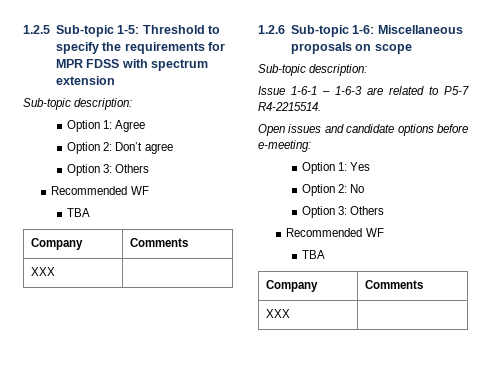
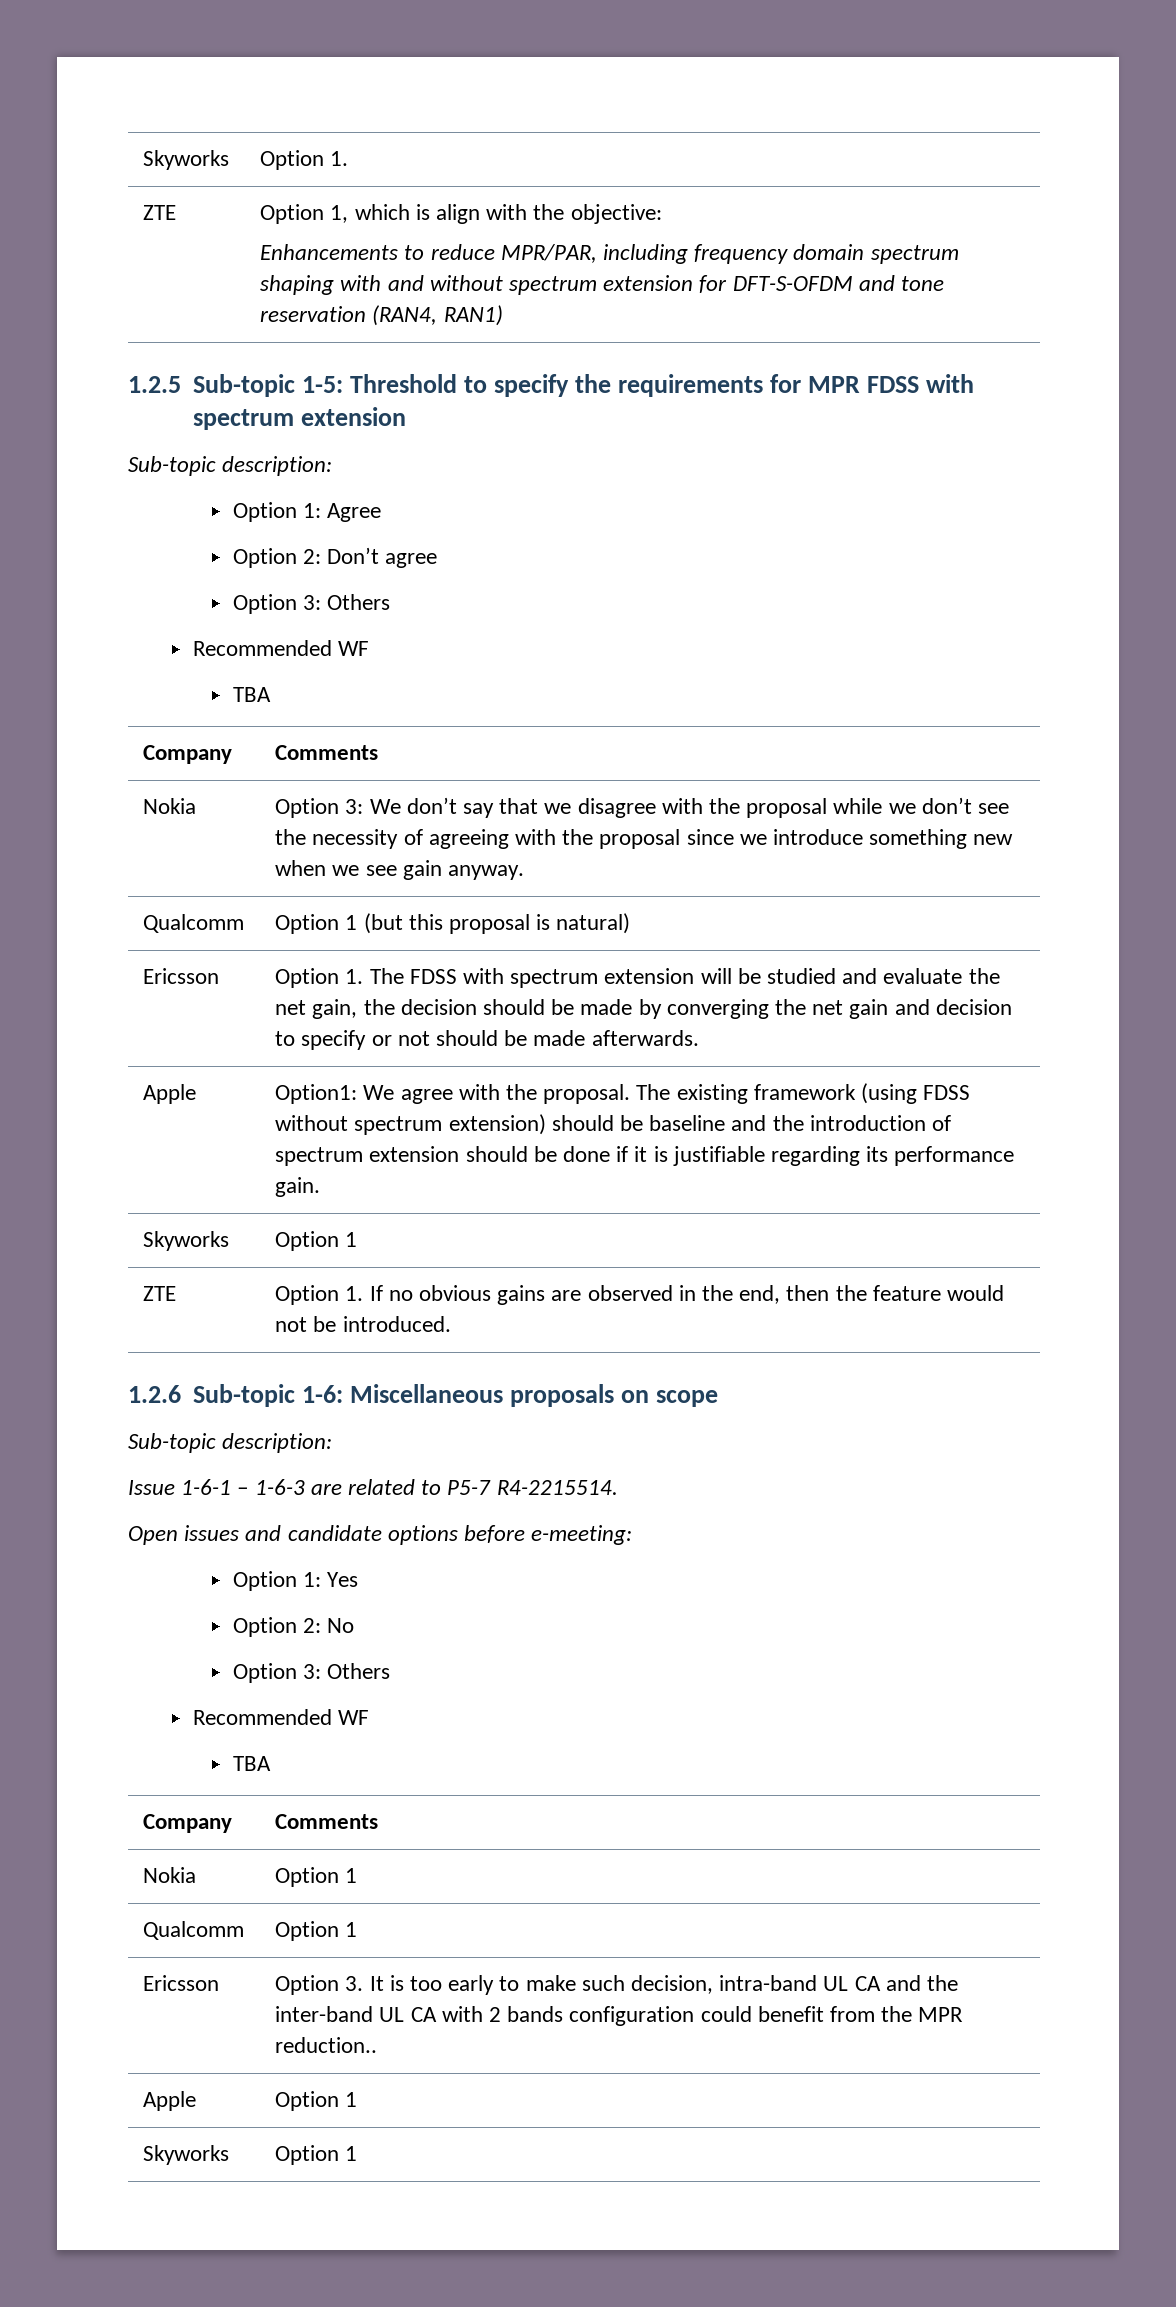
(23, 29) none -> [143,150,230,170] [260,150,349,170] [143,205,177,220] [260,204,662,224] [260,244,959,264] [260,275,945,295] [260,305,503,326] Skyworks | Option 1. // ZTE | Option 1, which is align with the objective: // Enhancements to reduce MPR/PAR, including frequency domain spectrum shaping with and without spectrum extension for DFT-S-OFDM and tone reservation (RAN4, RAN1) //
[31,267,56,276] XXX | -> [143,798,197,814] [275,797,1010,818] [275,829,1014,849] [275,860,525,880] [143,914,245,933] [275,913,631,934] [143,968,220,984] [275,968,1000,988] [275,999,1012,1019] [275,1030,699,1050] [143,1084,197,1104] [275,1083,971,1104] [275,1114,952,1135] [275,1146,1015,1166] [275,1177,321,1197] [143,1231,230,1251] [275,1231,358,1251] [143,1286,177,1301] [275,1285,1005,1305] [275,1316,451,1332] Nokia | Option 3: We don’t say that we disagree with the proposal while we don’t see the necessity of agreeing with the proposal since we introduce something new when we see gain anyway. // Qualcomm | Option 1 (but this proposal is natural) // Ericsson | Option 1. The FDSS with spectrum extension will be studied and evaluate the net gain, the decision should be made by converging the net gain and decision to specify or not should be made afterwards. // Apple | Option1: We agree with the proposal. The existing framework (using FDSS without spectrum extension) should be baseline and the introduction of spectrum extension should be done if it is justifiable regarding its performance gain. // Skyworks | Option 1 // ZTE | Option 1. If no obvious gains are observed in the end, then the feature would not be introduced.
[266,309,291,318] XXX | -> [143,1867,197,1883] [275,1867,358,1887] [143,1921,245,1940] [275,1921,358,1941] [143,1975,220,1991] [275,1975,959,1995] [275,2006,964,2026] [275,2037,378,2053] [143,2091,197,2111] [275,2091,358,2111] [143,2145,230,2165] [275,2145,358,2165] Nokia | Option 1 // Qualcomm | Option 1 // Ericsson | Option 3. It is too early to make such decision, intra-band UL CA and the inter-band UL CA with 2 bands configuration could benefit from the MPR reduction.. // Apple | Option 1 // Skyworks | Option 1

